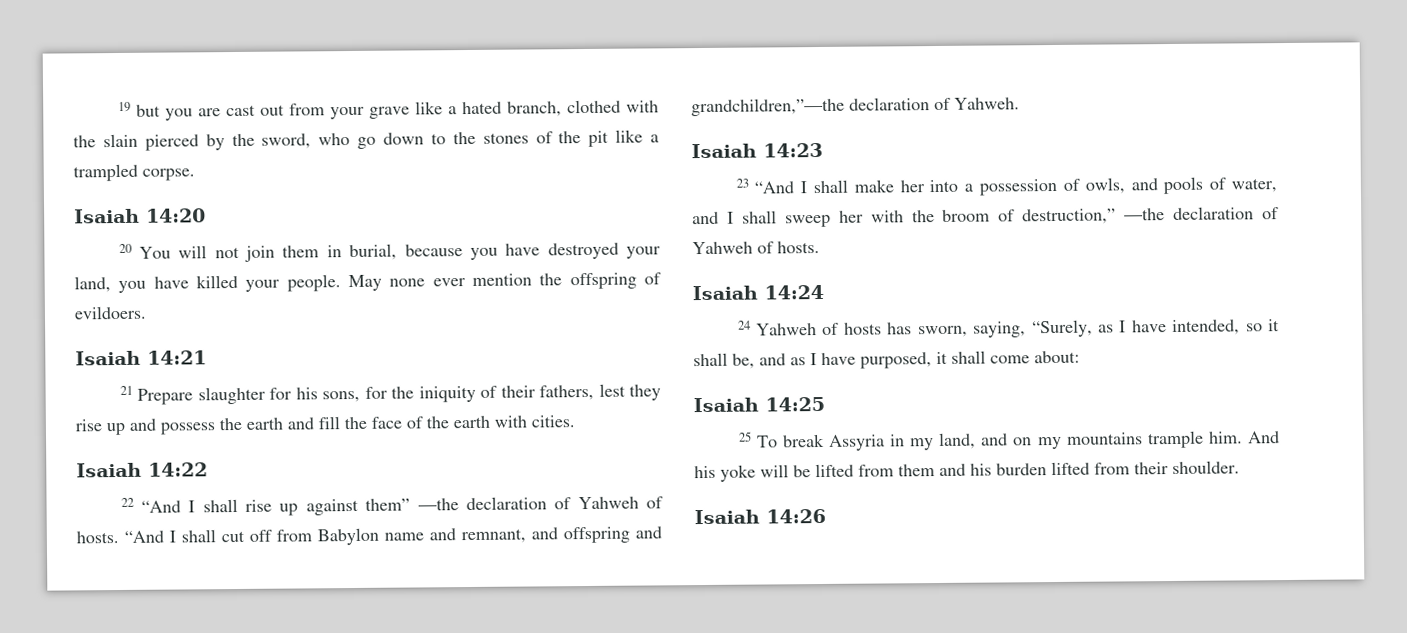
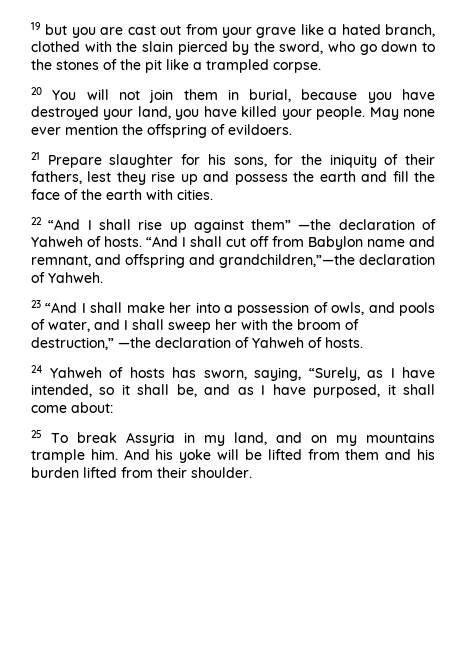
[74,208,206,224] // Isaiah 14:20 -> (321, 67) none
[75,350,207,366] // Isaiah 14:21 -> (292, 129) none
[76,462,208,478] // Isaiah 14:22 -> (213, 194) none
[691,142,823,159] // Isaiah 14:23 -> (103, 277) none
[692,284,824,301] // Isaiah 14:24 -> (363, 342) none
[693,396,825,413] // Isaiah 14:25 -> (113, 407) none
[694,508,826,525] // Isaiah 14:26 -> (252, 472) none

